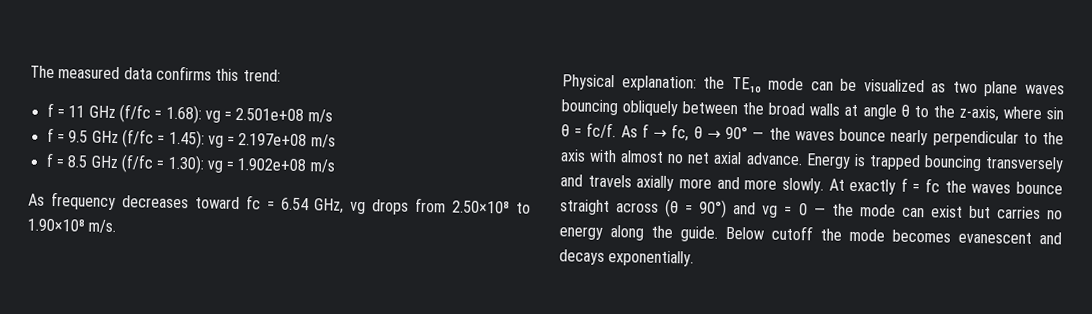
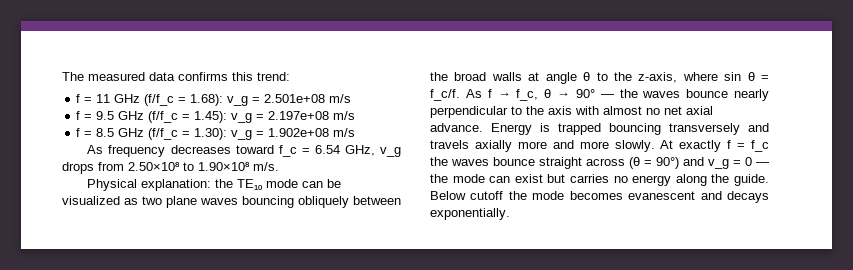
[118,104,151,123] (f/fc -> [144,94,175,106] (f/f_c
[204,110,221,123] vg -> [227,96,249,106] v_g
[121,129,154,148] (f/fc -> [148,111,179,123] (f/f_c
[207,135,224,148] vg -> [231,113,253,123] v_g
[120,154,153,173] (f/fc -> [148,128,179,140] (f/f_c
[206,160,223,173] vg -> [231,130,253,140] v_g
[245,195,261,210] fc -> [278,145,297,157] f_c
[350,201,367,215] vg -> [380,147,401,157] v_g
[586,122,617,139] fc/f. -> [430,89,460,101] f_c/f.
[671,124,690,142] fc, -> [516,89,539,101] f_c,
[925,178,941,193] fc -> [751,140,769,152] f_c
[762,205,779,218] vg -> [708,159,729,169] v_g

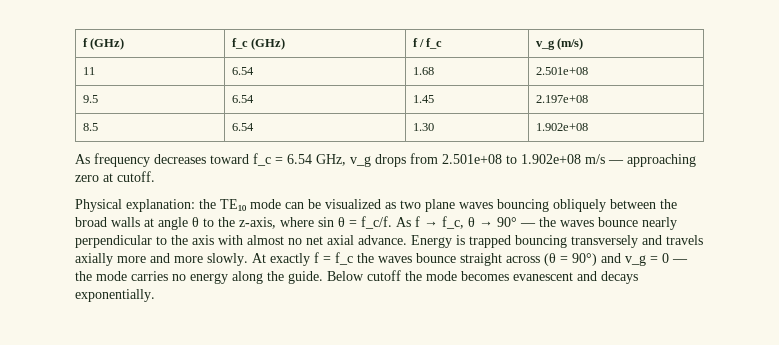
[62,72,290,81] [76,94,352,106] [76,111,356,123] [76,128,356,140] The measured data confirms this trend: // f = 11 GHz (f/f_c = 1.68): v_g = 2.501e+08 m/s // f = 9.5 GHz (f/f_c = 1.45): v_g = 2.197e+08 m/s // f = 8.5 GHz (f/f_c = 1.30): v_g = 1.902e+08 m/s -> [82,38,124,50] [231,38,285,50] [412,38,443,49] [535,38,583,50] [82,67,95,75] [231,67,254,75] [412,67,434,75] [535,67,588,75] [82,95,98,103] [231,95,254,103] [412,95,434,103] [535,95,588,103] [82,123,98,131] [231,123,254,131] [412,123,434,131] [535,123,588,131] f (GHz) | f_c (GHz) | f / f_c | v_g (m/s) // 11 | 6.54 | 1.68 | 2.501e+08 // 9.5 | 6.54 | 1.45 | 2.197e+08 // 8.5 | 6.54 | 1.30 | 1.902e+08
[128,162,279,171] 2.50×10⁸ to 1.90×10⁸ m/s. -> [442,154,696,167] [75,171,155,182] 2.501e+08 to 1.902e+08 m/s — approaching zero at cutoff.
[489,174,566,183] can exist but -> (127, 276) none

